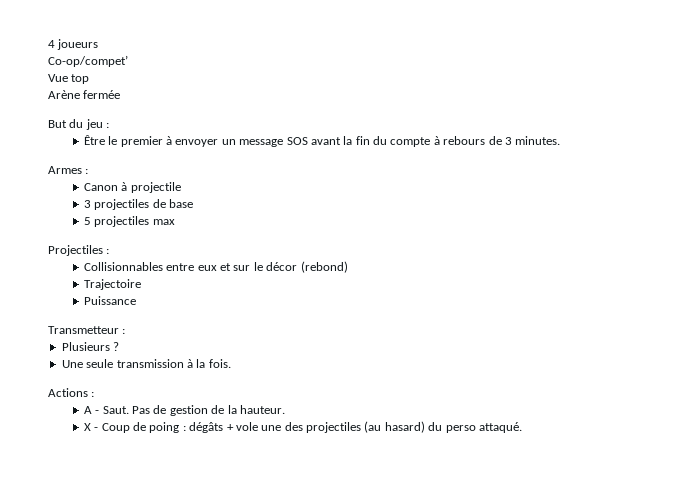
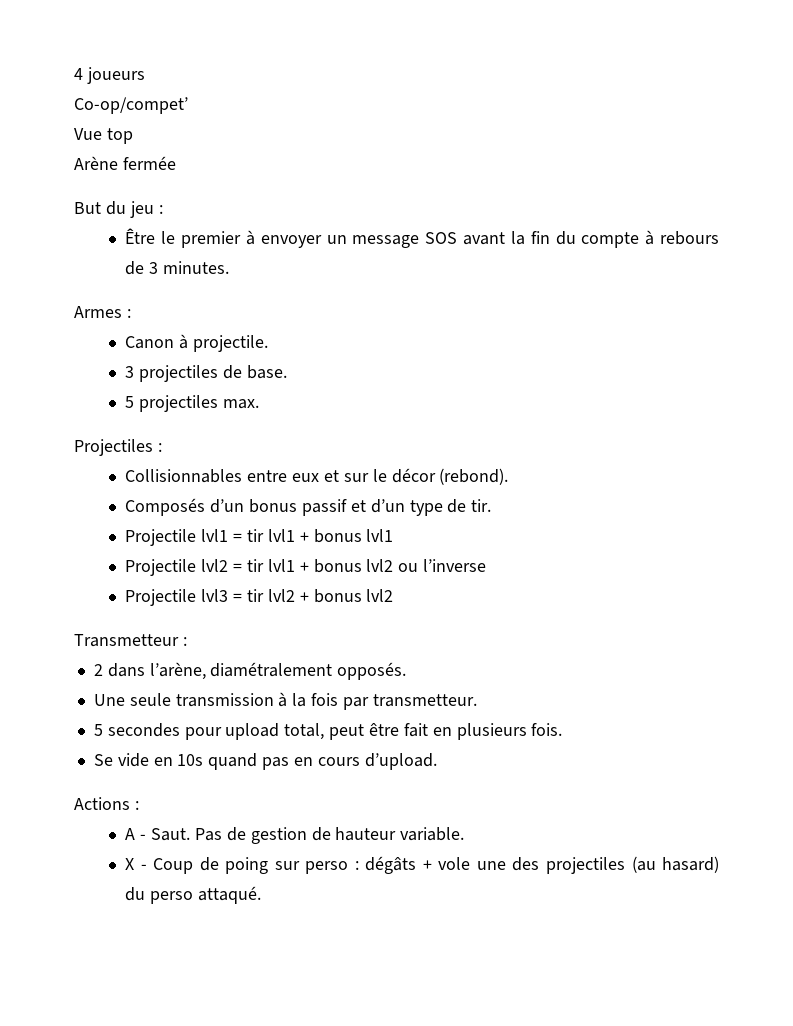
[130,182,181,193] projectile -> [193,335,269,352] projectile.
[168,199,193,208] base -> [247,365,288,379] base.
[152,219,175,225] max -> [223,399,260,409] max.
[300,261,348,273] [83,279,141,290] [83,296,136,305] [48,326,126,334] [61,342,120,351] (rebond) // Trajectoire // Puissance // Transmetteur : // Plusieurs ? -> [439,468,509,485] [125,498,492,516] [125,529,394,546] [125,559,487,576] [125,589,394,606] [74,634,187,647] [93,662,407,680] (rebond). // Composés d’un bonus passif et d’un type de tir. // Projectile lvl1 = tir lvl1 + bonus lvl1 // Projectile lvl2 = tir lvl1 + bonus lvl2 ou l’inverse // Projectile lvl3 = tir lvl2 + bonus lvl2 // Transmetteur : // 2 dans l’arène, diamétralement opposés.
[208,359,231,368] fois. -> [311,693,477,710] [93,723,563,740] [93,753,437,770] fois par transmetteur. // 5 secondes pour upload total, peut être fait en plusieurs fois. // Se vide en 10s quand pas en cours d’upload.
[227,405,285,414] la hauteur. -> [335,827,465,841] hauteur variable.
(180, 427) none -> [274,861,349,874] sur perso

